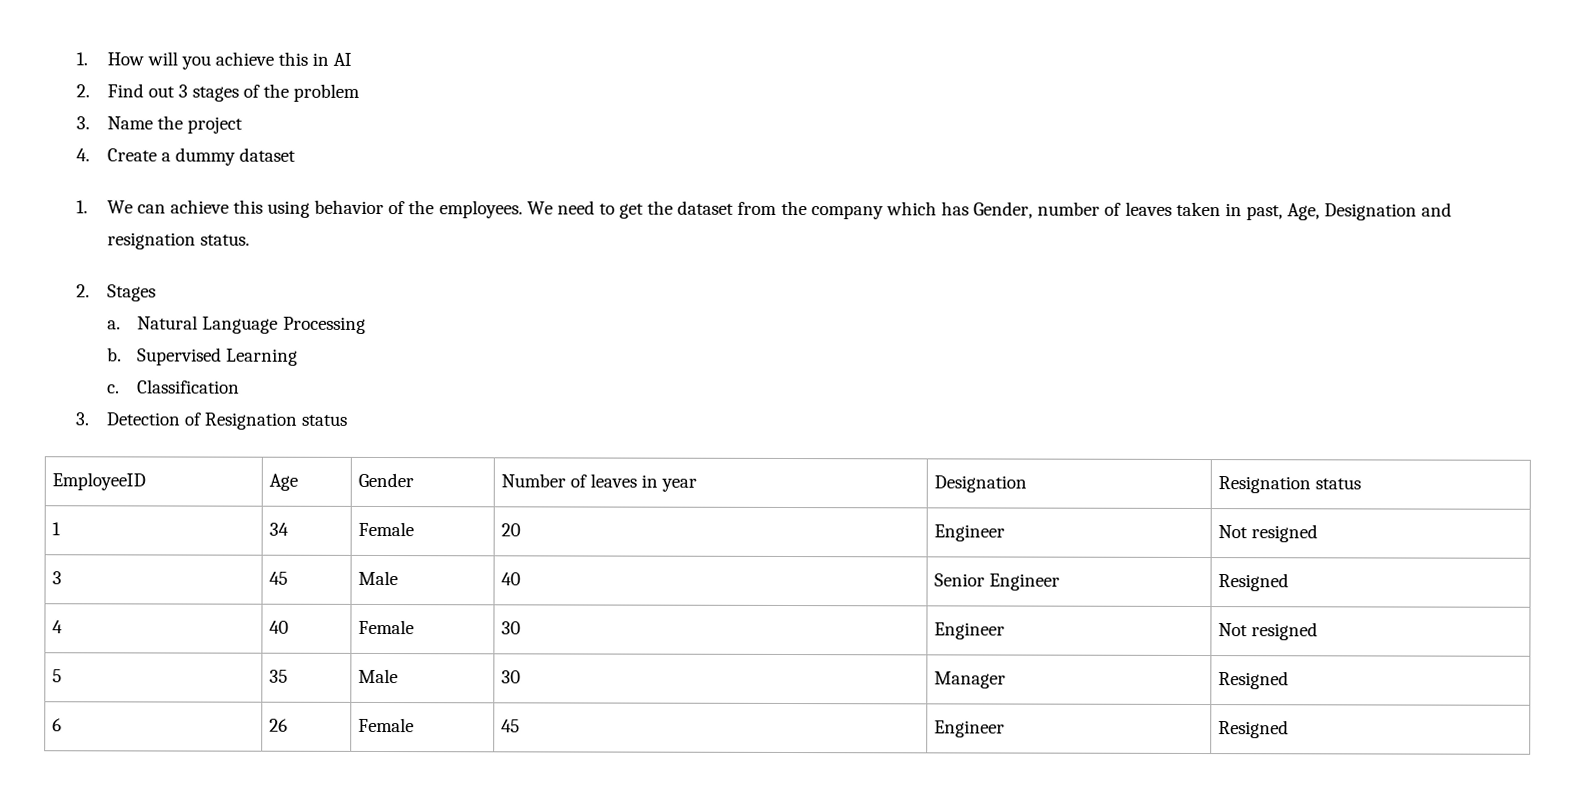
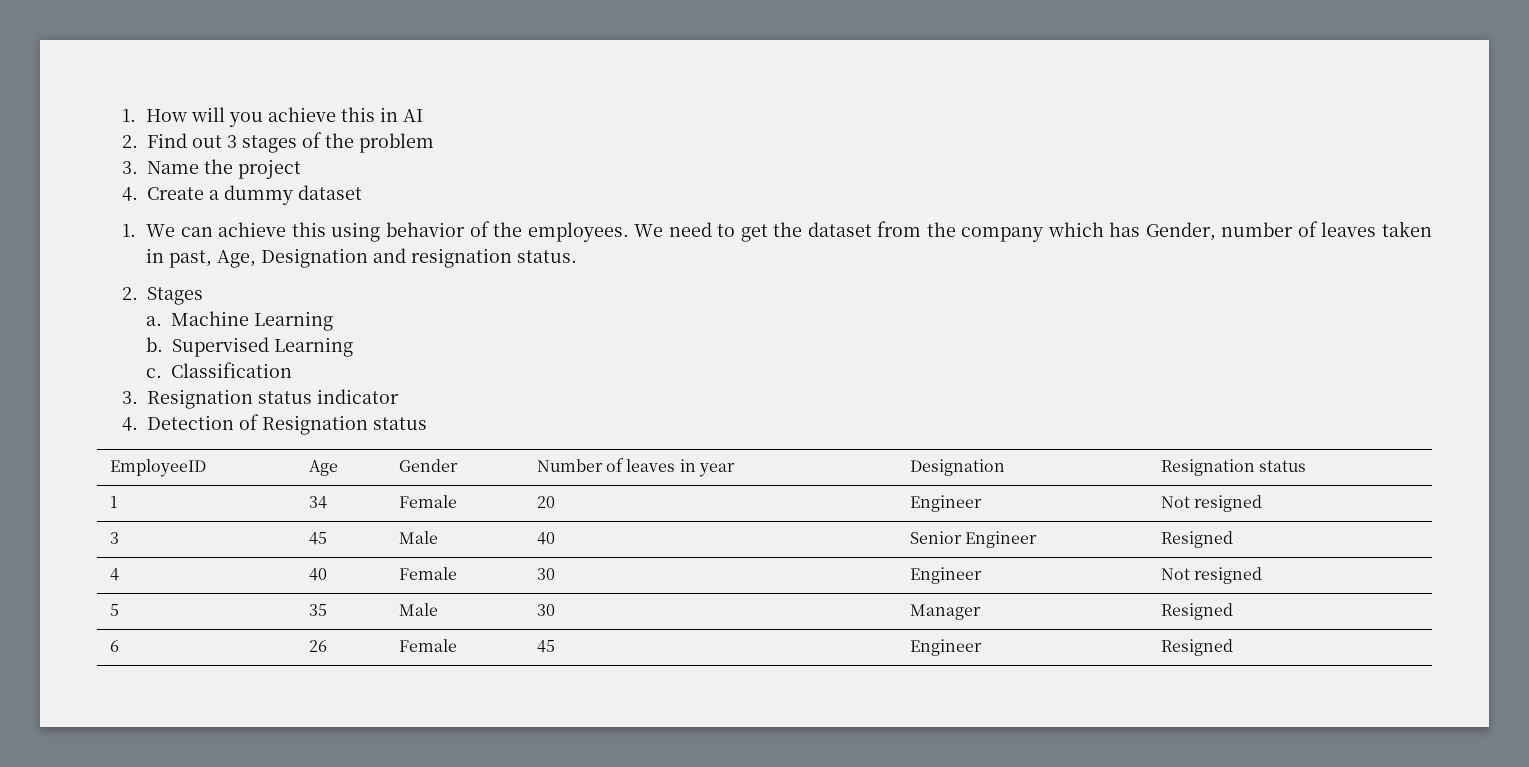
[137,315,366,334] Natural Language Processing -> [171,311,334,331] Machine Learning
(89, 419) none -> [146,389,399,409] [121,417,138,431] Resignation status indicator // 4.

